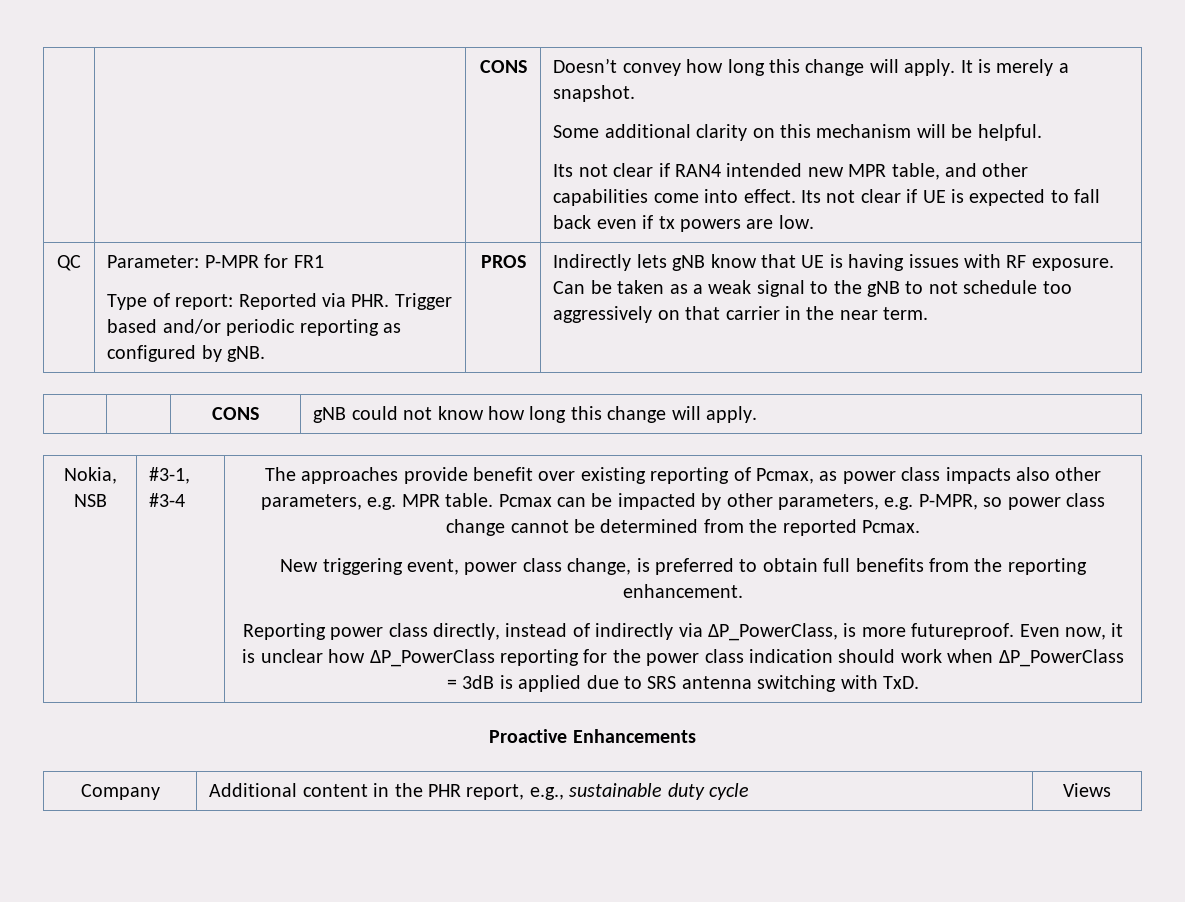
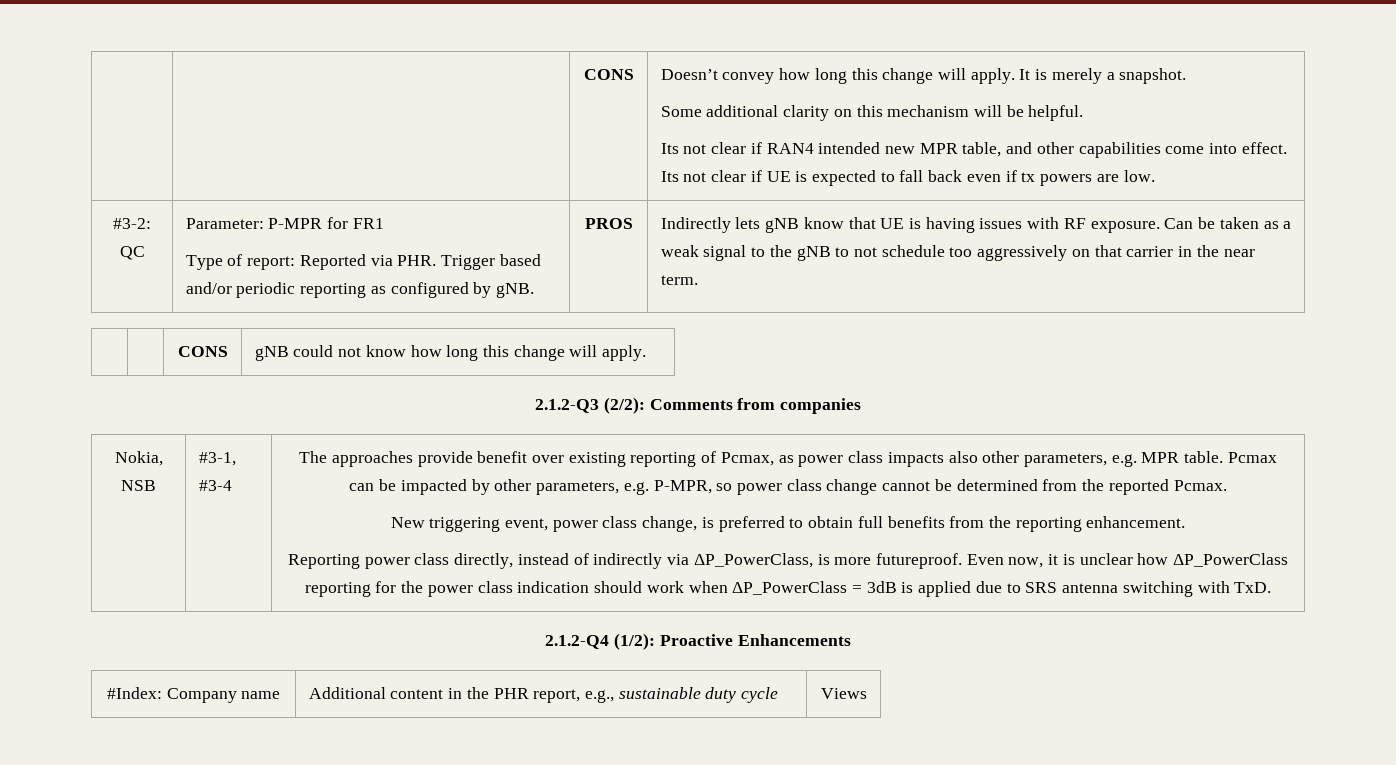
(814, 222) none -> [113,218,151,229] #3-2:
(758, 414) none -> [535,397,861,414] // 2.1.2-Q3 (2/2): Comments from companies
(919, 682) none -> [545,633,656,650] 2.1.2-Q4 (1/2):
(696, 736) none -> [106,687,162,699] #Index:
(160, 792) none -> [241,691,281,699] name

